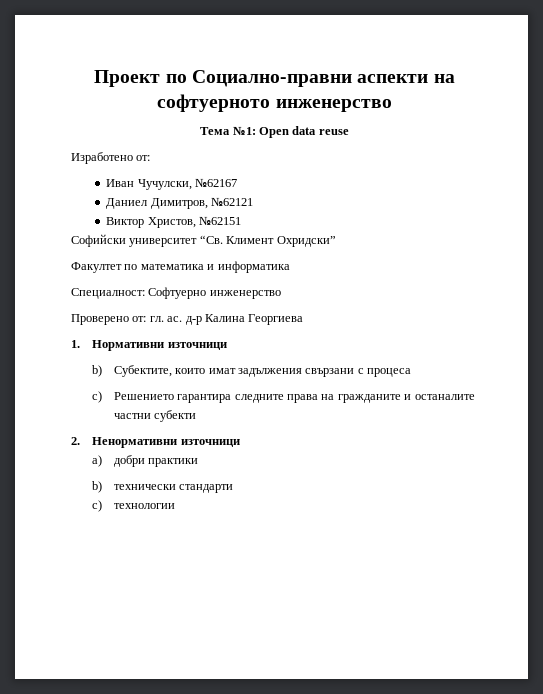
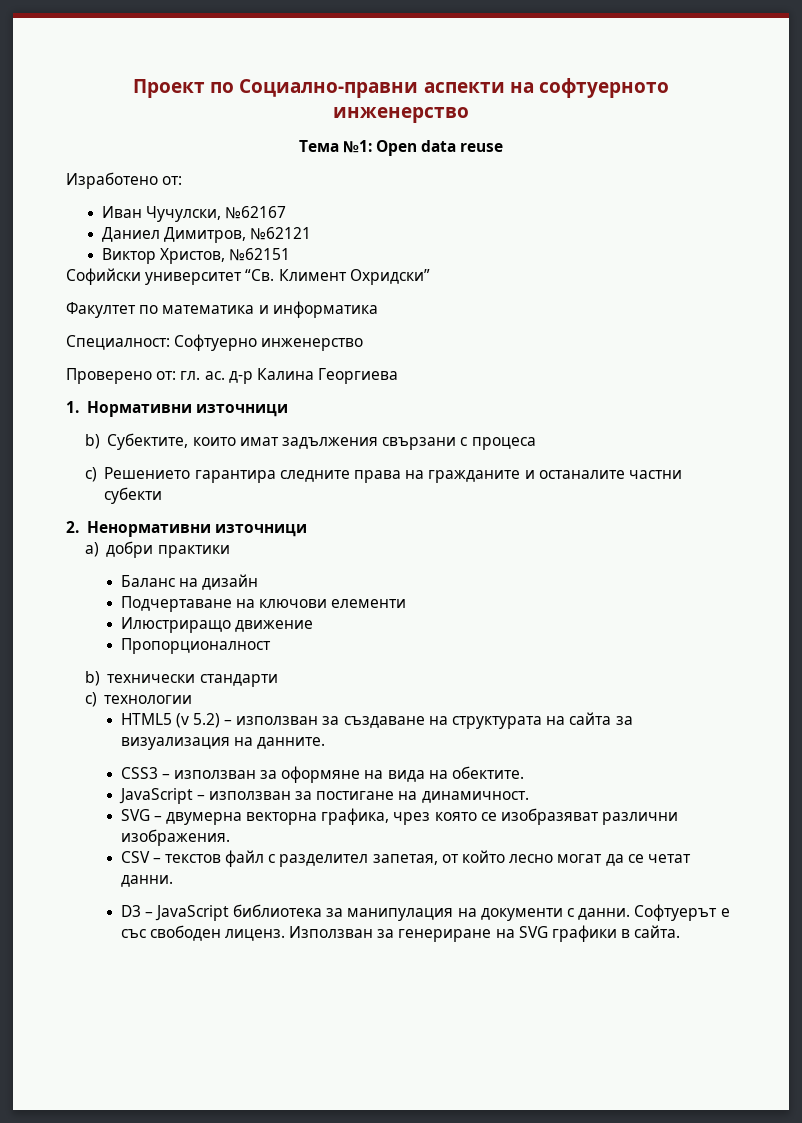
(199, 462) none -> [120,574,258,590] [120,596,407,612] [120,617,313,633] [120,638,271,654] // Баланс на дизайн // Подчертаване на ключови елементи // Илюстриращо движение // Пропорционалност
(175, 506) none -> [120,712,633,729] [120,737,325,750] [120,766,525,783] [118,788,529,804] [120,808,679,825] [120,829,230,846] [120,850,691,867] [120,875,173,887] [120,904,730,921] [120,925,681,942] // HTML5 (v 5.2) – използван за създаване на структурата на сайта за визуализация на данните. // CSS3 – използван за оформяне на вида на обектите. // JavaScript – използван за постигане на динамичност. // SVG – двумерна векторна графика, чрез която се изобразяват различни изображения. // CSV – текстов файл с разделител запетая, от който лесно могат да се четат данни. // D3 – JavaScript библиотека за манипулация на документи с данни. Софтуерът е със свободен лиценз. Използван за генериране на SVG графики в сайта.

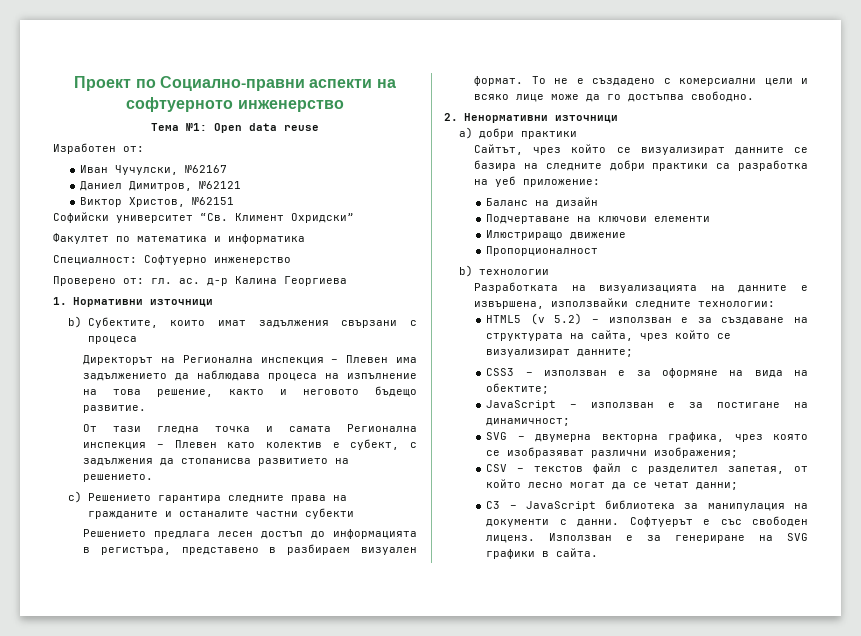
[66,172,158,189] Изработено -> [53,143,116,154] Изработен
(536, 443) none -> [83,355,418,365] [83,370,417,381] [83,386,417,397] [83,405,147,413] [83,424,417,434] [83,439,417,450] [83,458,350,466] [83,474,154,482] // Директорът на Регионална инспекция – Плевен има задължението да наблюдава процеса на изпълнение на това решение, както и неговото бъдещо развитие. // От тази гледна точка и самата Регионална инспекция – Плевен като колектив е субект, с задължения да стопанисва развитието на решението.
(163, 495) none -> [83,529,417,539] [83,544,417,555] [474,76,808,86] [474,91,755,102] // Решението предлага лесен достъп до информацията в регистъра, представено в разбираем визуален формат. То не е създадено с комерсиални цели и всяко лице може да го достъпва свободно.
(230, 551) none -> [474,144,808,155] [474,160,808,171] [474,176,601,187] // Сайтът, чрез който се визуализират данните се базира на следните добри практики са разработка на уеб приложение:
[107,674,278,687] [84,692,193,707] технически стандарти // c) технологии -> [478,269,549,275] [474,282,808,293] [474,298,776,309] технологии // Разработката на визуализацията на данните е извършена, използвайки следните технологии:
(319, 720) none -> [681,317,689,323] е
[569,712,633,725] [120,737,325,750] сайта за визуализация на данните. -> [591,330,732,341] [486,349,634,357] сайта, чрез който се визуализират данните;
(256, 774) none -> [618,370,626,376] е
[452,766,525,779] обектите. -> [486,383,550,394] обектите;
(291, 795) none -> [668,402,676,408] е
[421,791,529,803] динамичност. -> [486,418,571,426] динамичност;
[120,829,230,846] изображения. -> [654,447,739,458] изображения;
[120,875,173,887] [120,905,141,917] данни. // D3 -> [696,482,739,490] [486,501,501,509] данни; // C3
(374, 932) none -> [626,535,634,541] е

